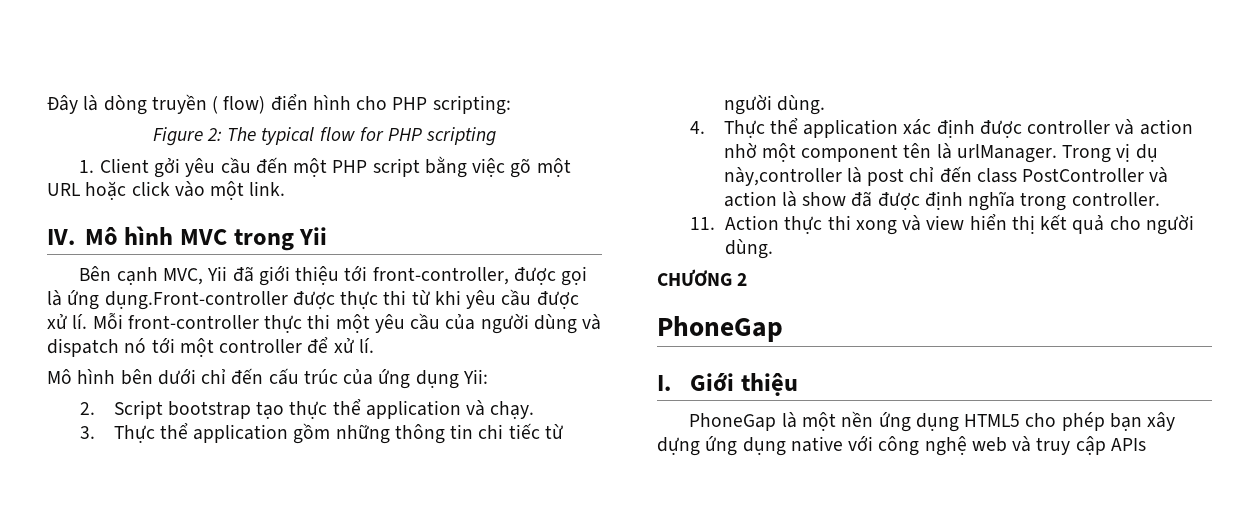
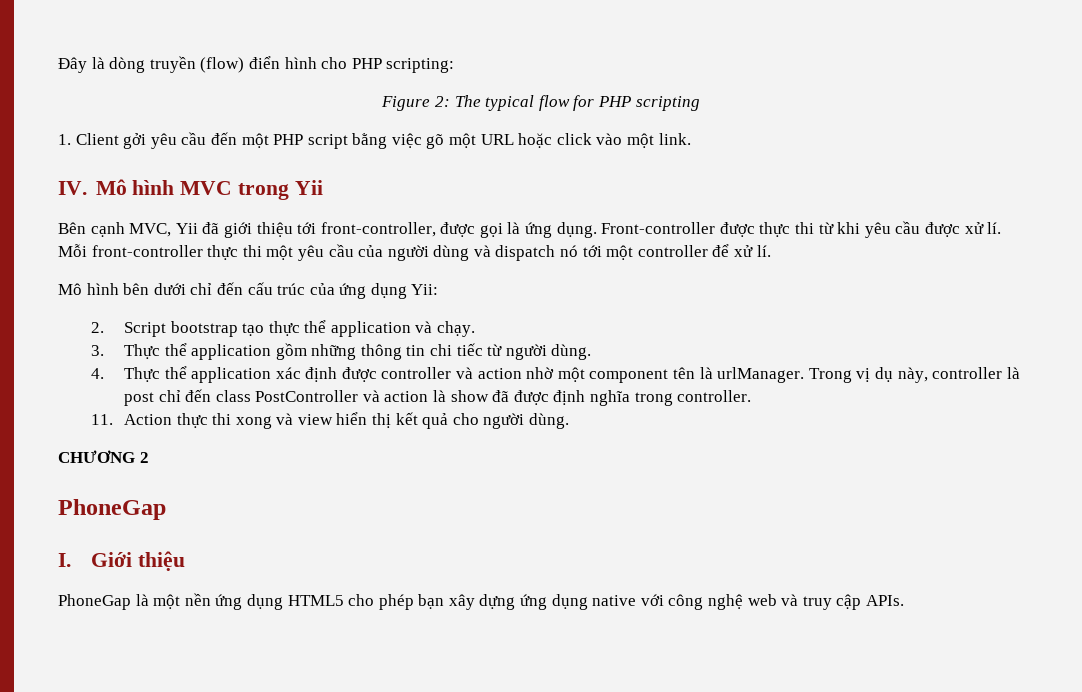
[212,96,266,114] ( flow) -> [200,57,245,73] (flow)
[104,291,288,310] dụng.Front-controller -> [556,222,716,238] dụng. Front-controller
[723,167,842,186] này,controller -> [897,367,1003,383] này, controller
[1110,438,1146,451] APIs -> [865,595,904,606] APIs.

